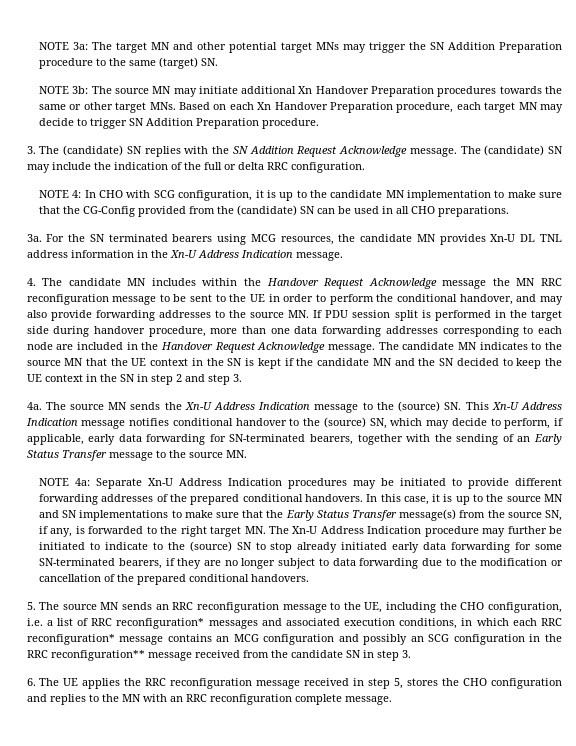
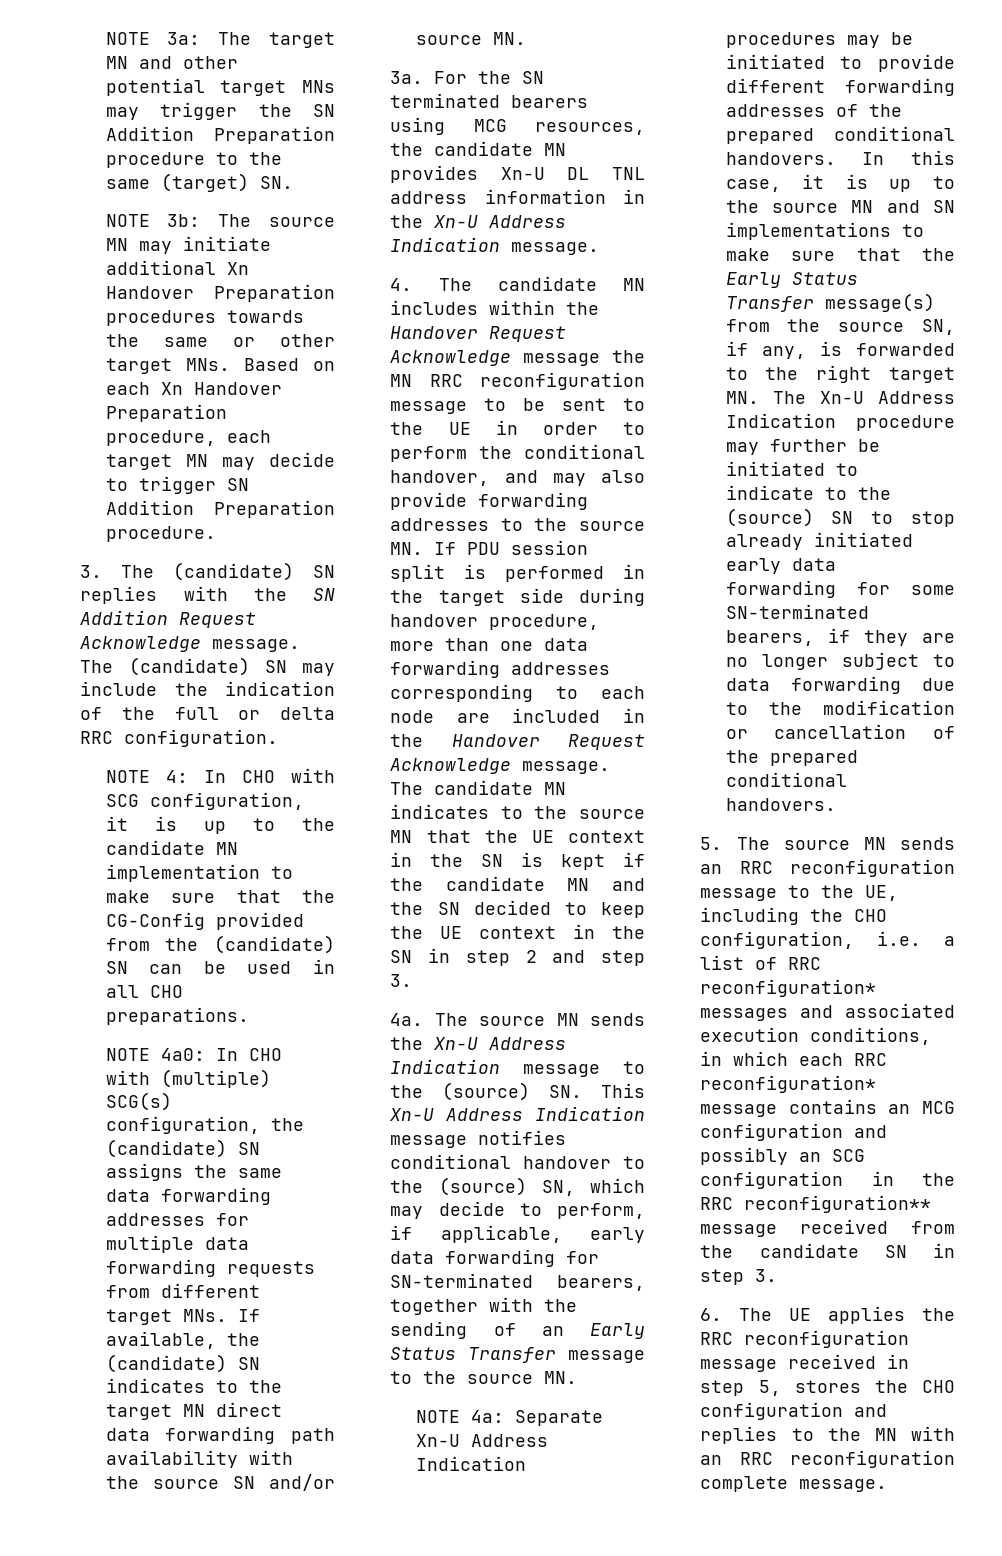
(510, 211) none -> [105,1048,282,1061] [105,1069,271,1088] [105,1092,172,1111] [105,1116,304,1134] [105,1139,260,1158] [105,1163,282,1181] [105,1187,271,1205] [105,1213,249,1226] [105,1235,249,1253] [105,1259,315,1277] [105,1283,260,1298] [105,1309,260,1325] [105,1331,260,1349] [105,1354,260,1373] [105,1378,282,1393] [105,1402,282,1420] [105,1426,335,1444] [105,1450,293,1468] [105,1474,335,1491] [415,32,526,45] // NOTE 4a0: In CHO with (multiple) SCG(s) configuration, the (candidate) SN assigns the same data forwarding addresses for multiple data forwarding requests from different target MNs. If available, the (candidate) SN indicates to the target MN direct data forwarding path availability with the source SN and/or source MN.

